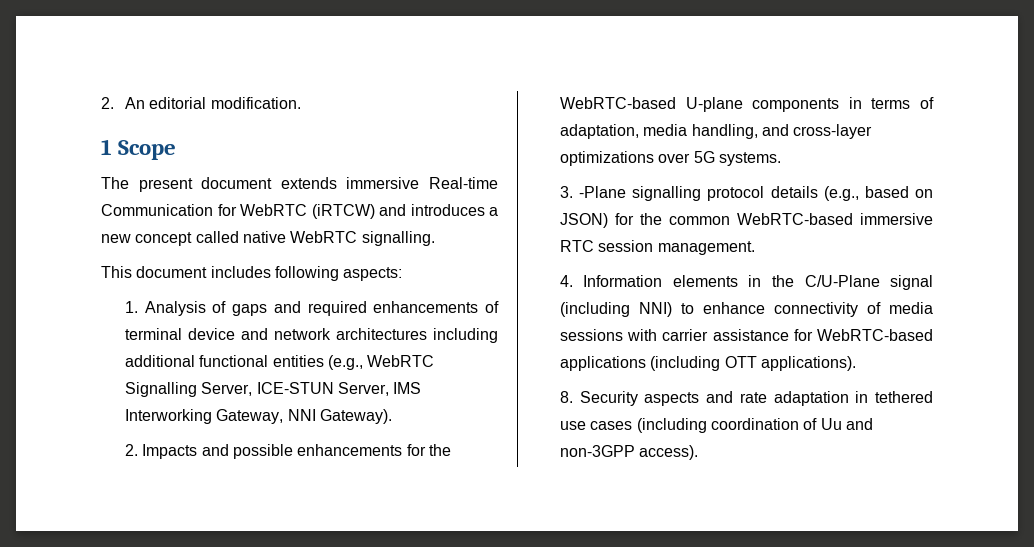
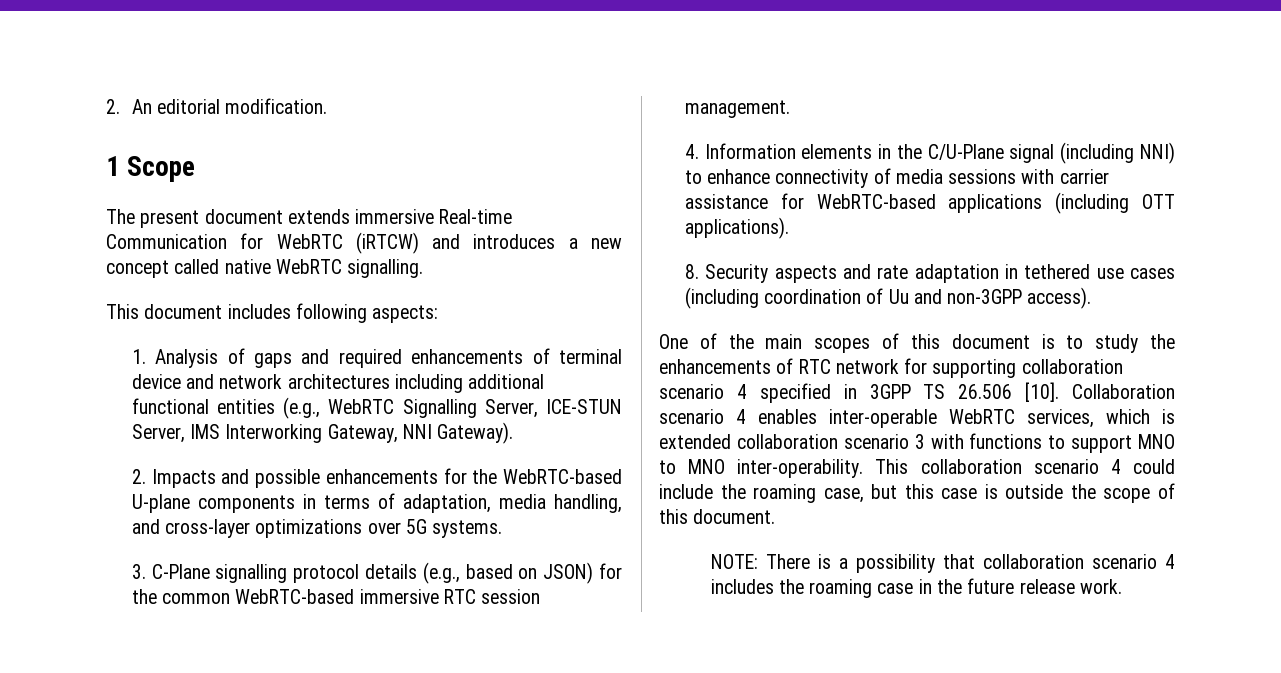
[579,186,627,198] -Plane -> [151,564,210,579] C-Plane
(699, 452) none -> [659,333,1175,353] [659,358,1123,378] [659,382,1175,403] [659,409,1175,428] [659,433,1175,453] [659,459,1175,478] [659,483,1175,503] [659,509,776,524] [710,554,1175,573] [710,578,1122,598] // One of the main scopes of this document is to study the enhancements of RTC network for supporting collaboration scenario 4 specified in 3GPP TS 26.506 [10]. Collaboration scenario 4 enables inter-operable WebRTC services, which is extended collaboration scenario 3 with functions to support MNO to MNO inter-operability. This collaboration scenario 4 could include the roaming case, but this case is outside the scope of this document. // NOTE: There is a possibility that collaboration scenario 4 includes the roaming case in the future release work.

